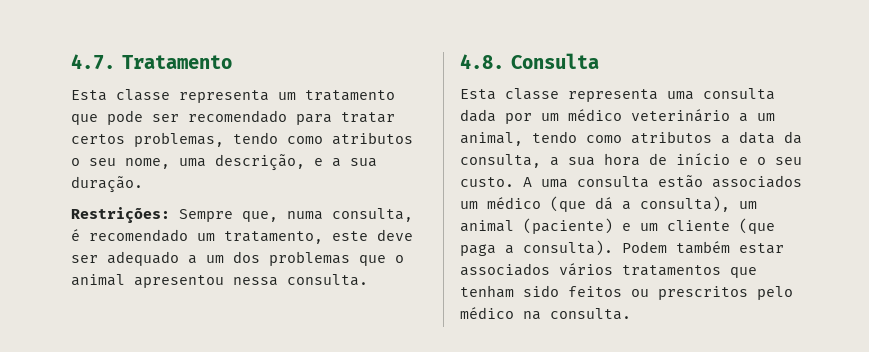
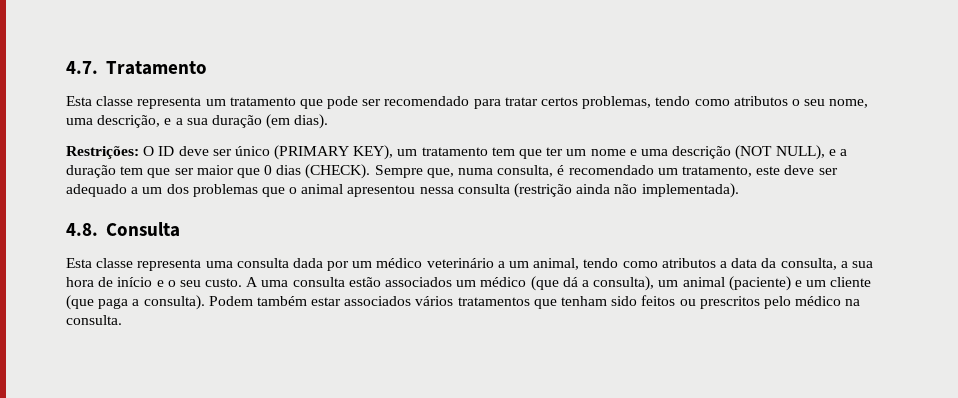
[71,176,143,193] [71,207,170,223] duração. // Restrições: -> [211,114,329,129] [66,145,847,160] [66,164,371,179] duração (em dias). // Restrições: O ID deve ser único (PRIMARY KEY), um tratamento tem que ter um nome e uma descrição (NOT NULL), e a duração tem que ser maior que 0 dias (CHECK).
[287,274,368,286] consulta. -> [457,183,739,198] consulta (restrição ainda não implementada).

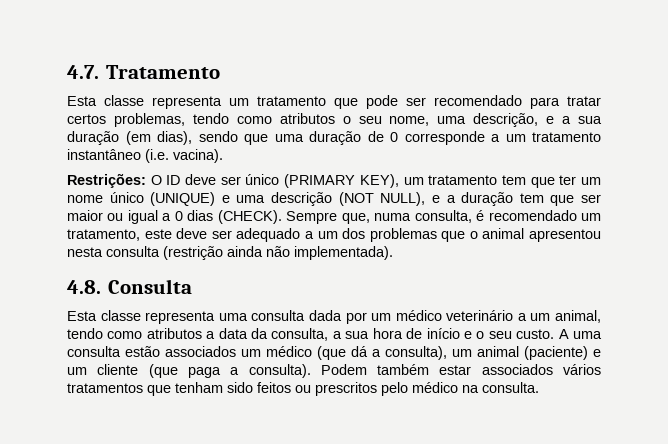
[294,114,329,129] dias). -> [157,131,601,145] [67,149,223,163] dias), sendo que uma duração de 0 corresponde a um tratamento instantâneo (i.e. vacina).
(626, 152) none -> [109,192,216,206] único (UNIQUE)
[236,168,260,178] que -> [107,210,172,224] ou igual a
[419,187,454,194] nessa -> [67,247,103,257] nesta

